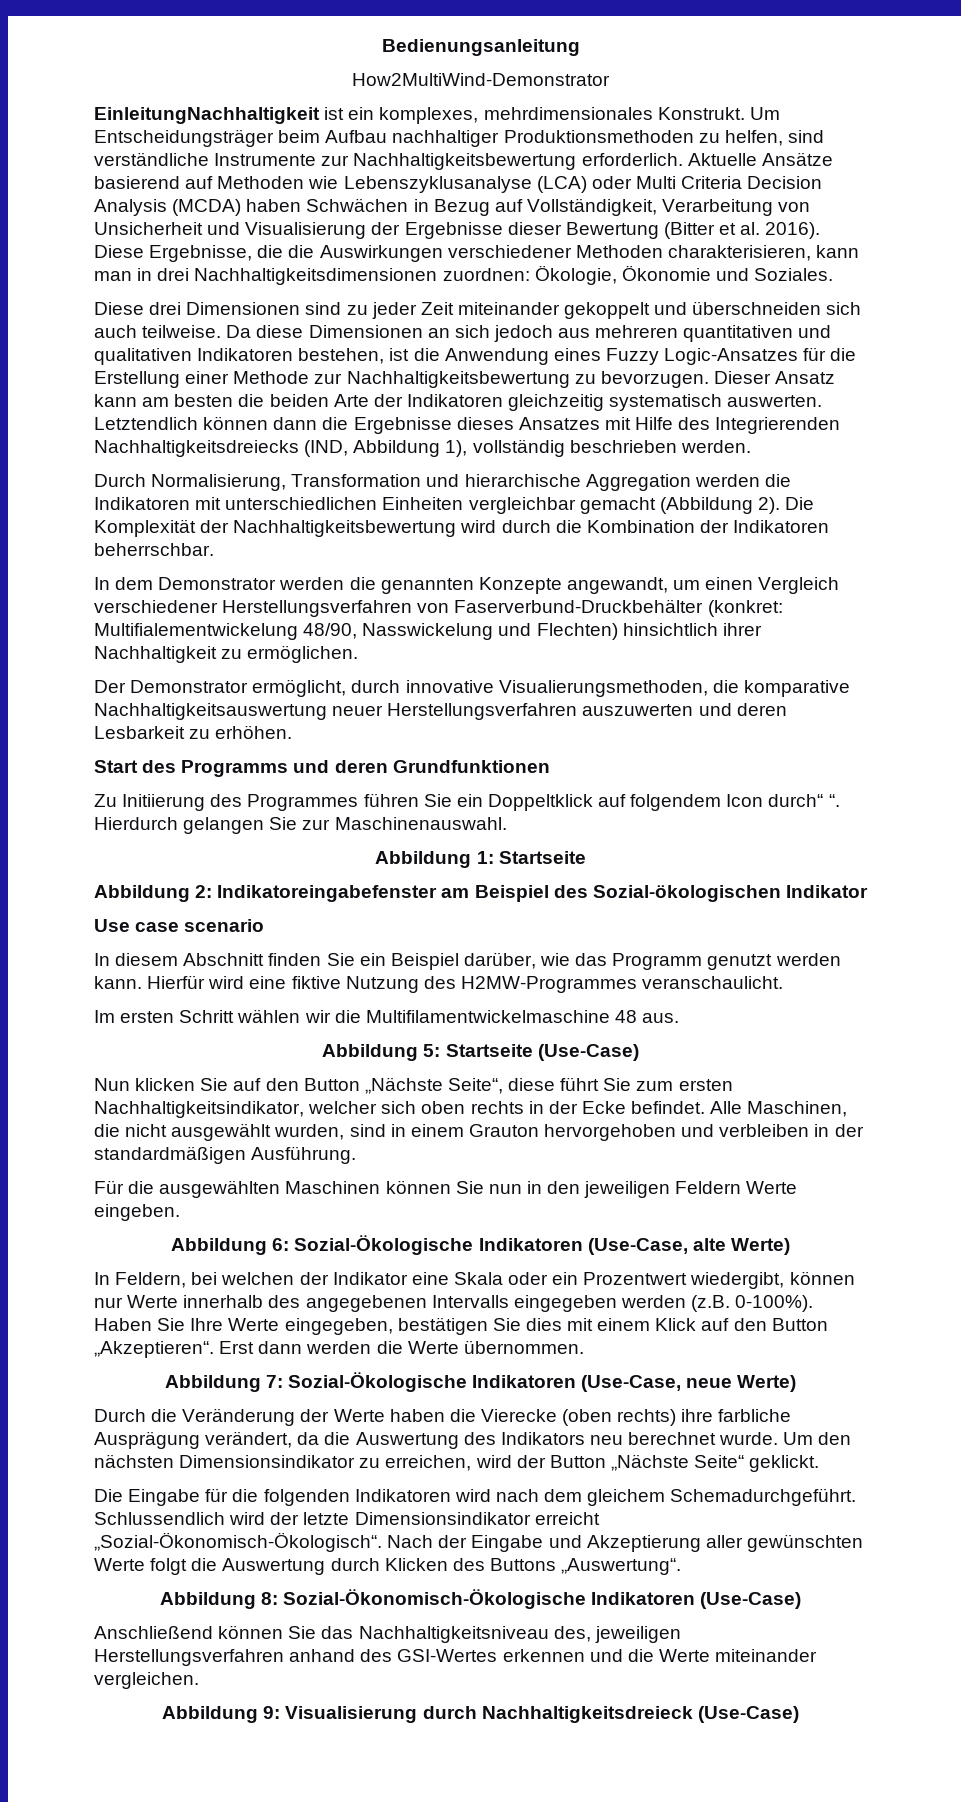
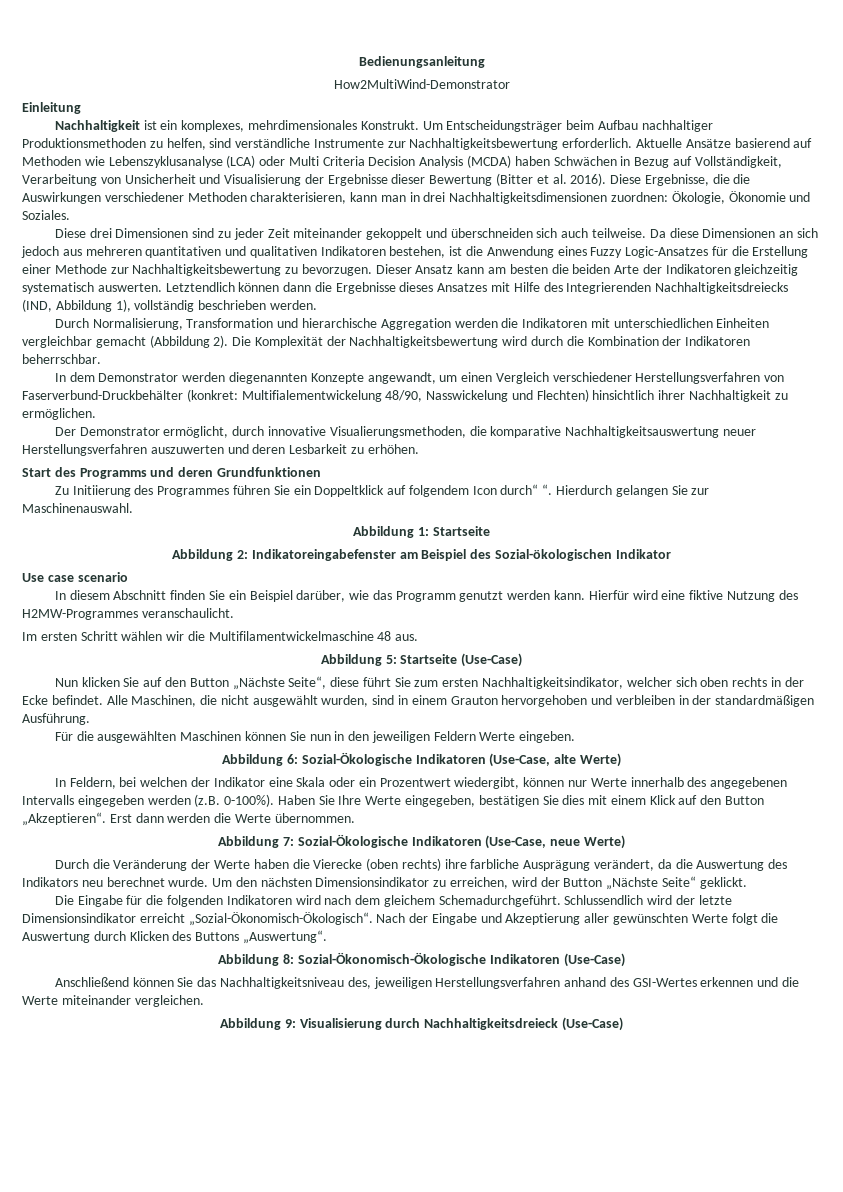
[94,107,320,124] EinleitungNachhaltigkeit -> [22,102,81,114] [54,120,140,132] Einleitung // Nachhaltigkeit
[349,577,474,594] die genannten -> [228,372,307,384] diegenannten

